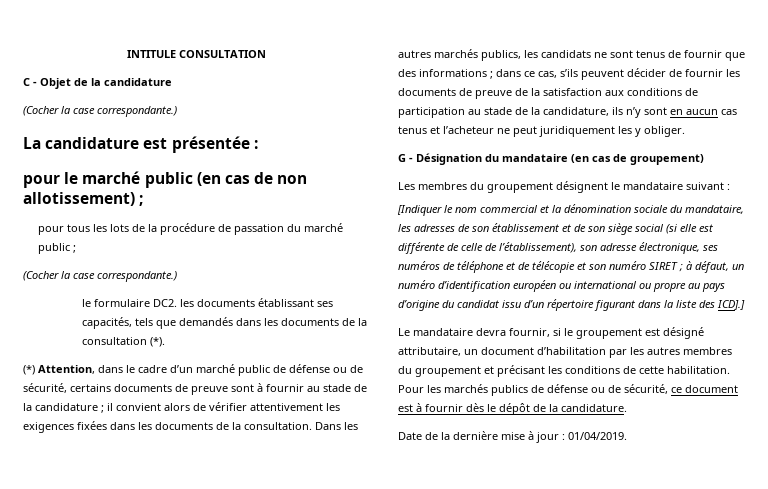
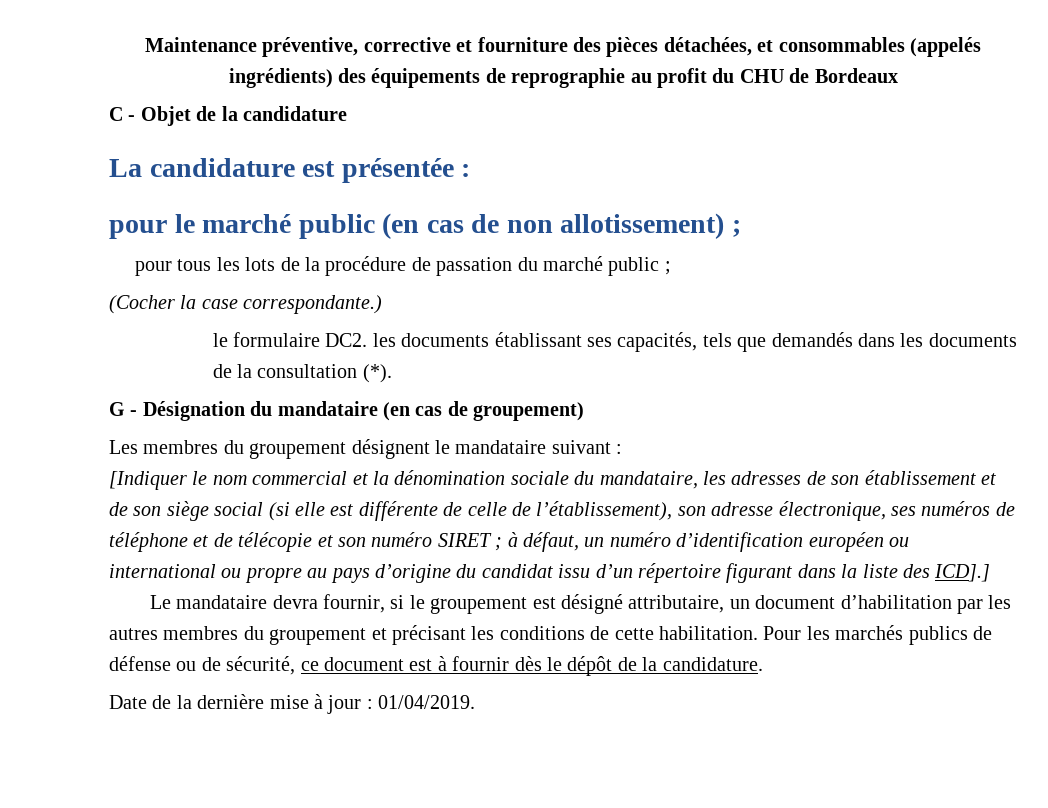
[127,50,266,58] INTITULE CONSULTATION -> [145,37,981,57] [228,68,898,88] Maintenance préventive, corrective et fourniture des pièces détachées, et consommables (appelés ingrédients) des équipements de reprographie au profit du CHU de Bordeaux
[23,106,177,117] // (Cocher la case correspondante.) -> (347, 113) none
[23,364,363,376] [23,383,367,395] [23,402,340,413] [23,421,358,433] [398,49,745,61] [398,68,740,80] [398,88,698,99] [398,107,737,118] [398,126,685,137] // (*) Attention, dans le cadre d’un marché public de défense ou de sécurité, certains documents de preuve sont à fournir au stade de la candidature ; il convient alors de vérifier attentivement les exigences fixées dans les documents de la consultation. Dans les autres marchés publics, les candidats ne sont tenus de fournir que des informations ; dans ce cas, s’ils peuvent décider de fournir les documents de preuve de la satisfaction aux conditions de participation au stade de la candidature, ils n’y sont en aucun cas tenus et l’acheteur ne peut juridiquement les y obliger. -> (392, 373) none

